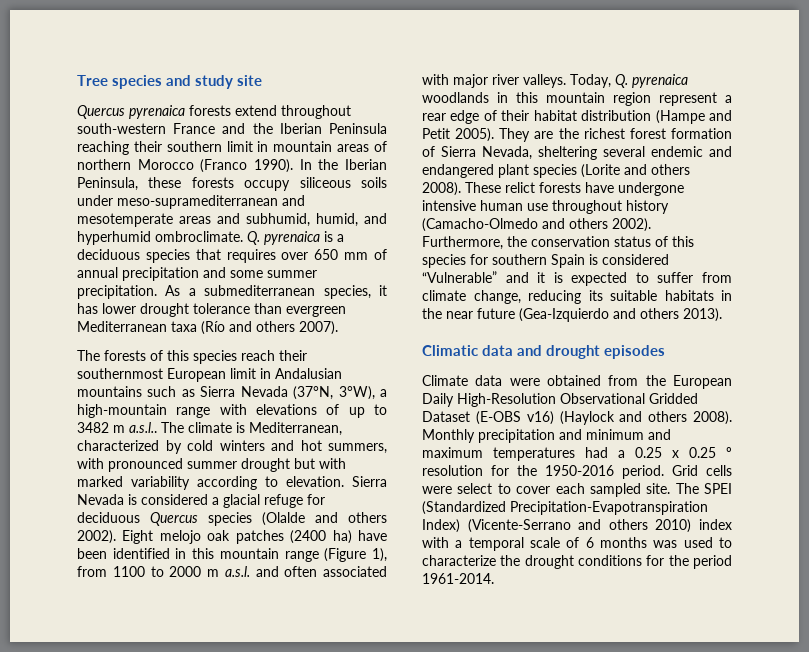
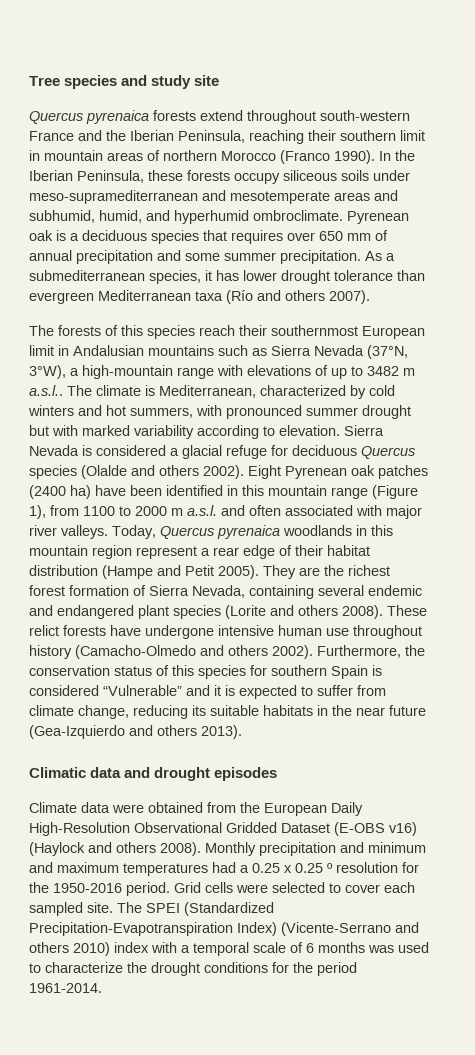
[328,123,387,134] Peninsula -> [178,130,245,143] Peninsula,
[247,231,320,245] Q. pyrenaica -> [347,211,409,224] [29,230,53,241] Pyrenean oak
[159,530,201,544] melojo -> [285,466,347,479] Pyrenean
[615,74,628,88] Q. -> [160,526,214,539] Quercus
[538,146,597,160] sheltering -> [249,585,314,599] containing
[457,483,493,494] select -> [272,882,325,893] selected

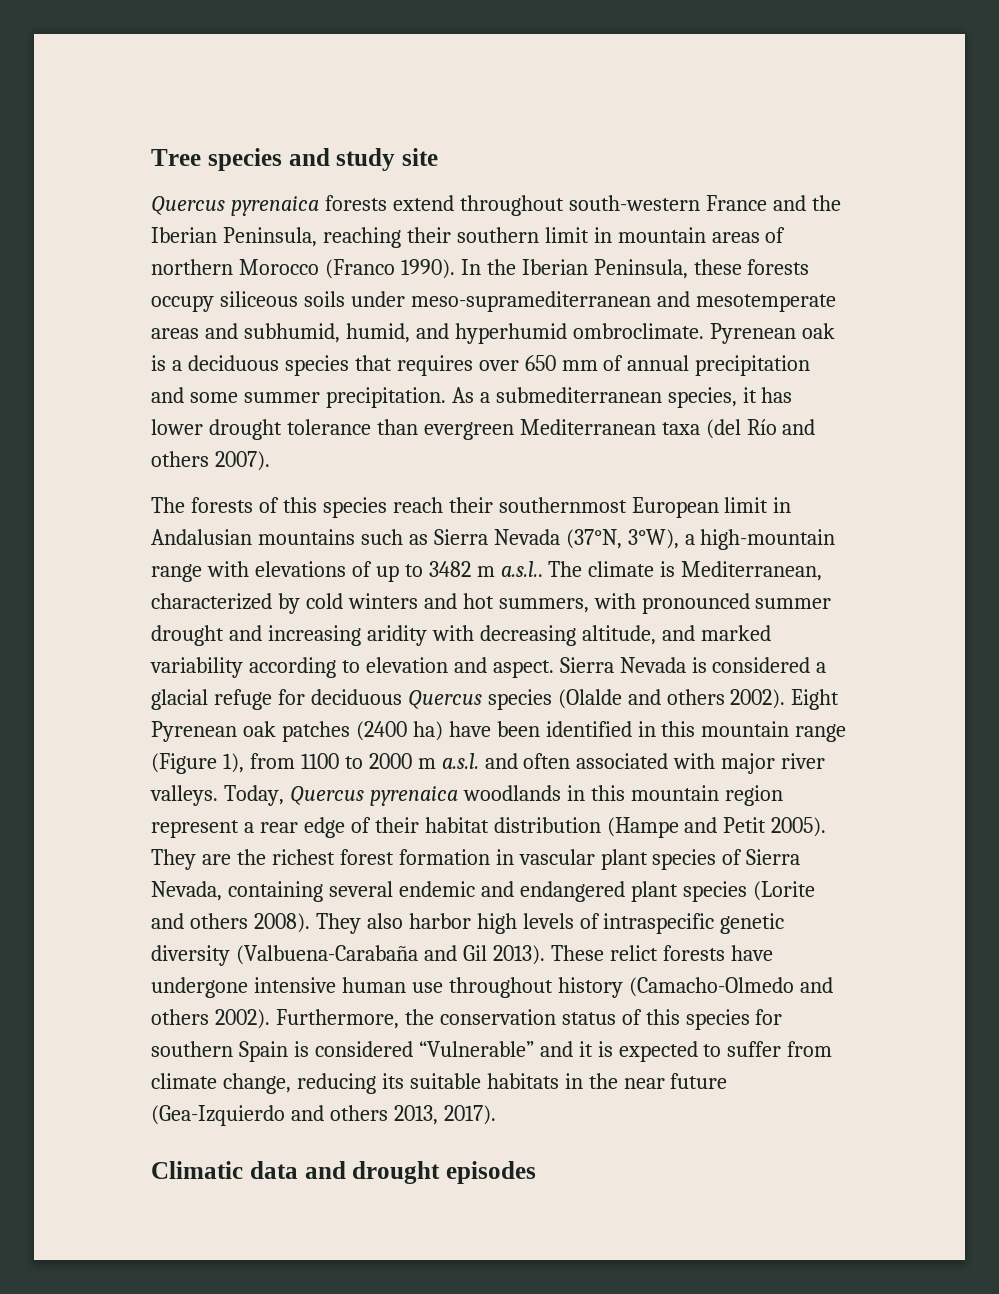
[226,290,253,304] (Río -> [705,419,777,439] (del Río
[29,425,78,436] but with -> [228,625,695,646] and increasing aridity with decreasing altitude, and
[279,425,340,436] elevation. -> [365,657,554,678] elevation and aspect.
(129, 590) none -> [495,849,717,870] in vascular plant species
(383, 612) none -> [315,913,785,934] [151,945,545,966] They also harbor high levels of intraspecific genetic diversity (Valbuena-Carabaña and Gil 2013).
[201,725,242,739] 2013). -> [393,1105,496,1125] 2013, 2017).
[29,802,363,816] [29,822,417,836] [29,842,426,856] [29,862,419,876] [29,882,415,896] [29,902,274,916] [29,922,419,936] [29,942,429,956] [29,962,357,976] [29,983,102,993] // Climate data were obtained from the European Daily High-Resolution Observational Gridded Dataset (E-OBS v16) (Haylock and others 2008). Monthly precipitation and minimum and maximum temperatures had a 0.25 x 0.25 º resolution for the 1950-2016 period. Grid cells were selected to cover each sampled site. The SPEI (Standardized Precipitation-Evapotranspiration Index) (Vicente-Serrano and others 2010) index with a temporal scale of 6 months was used to characterize the drought conditions for the period 1961-2014. -> (536, 1172) none

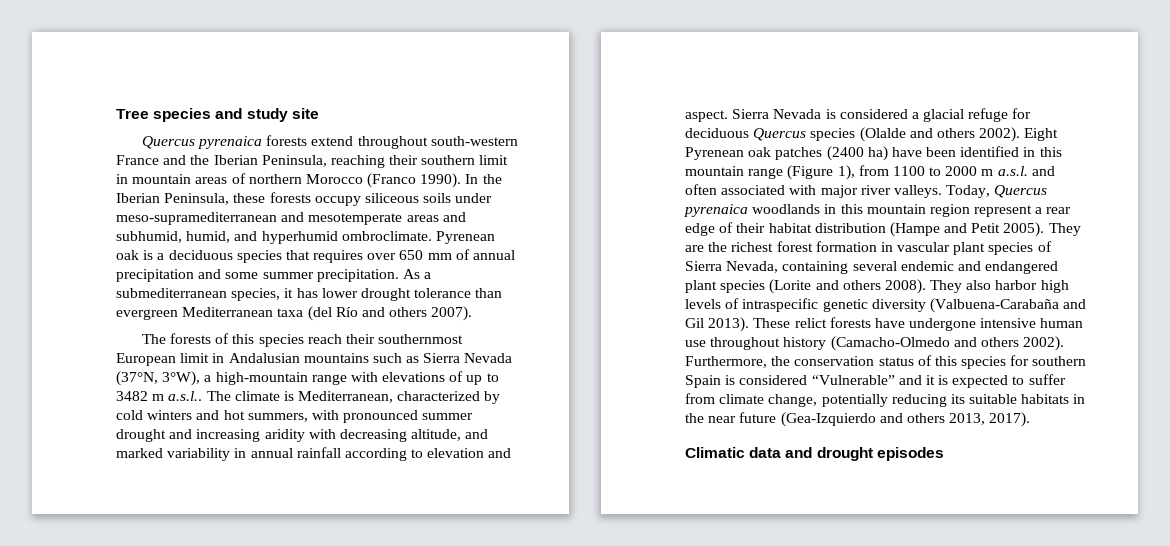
(243, 667) none -> [234,447,341,458] in annual rainfall
(291, 1083) none -> [821,394,888,407] potentially

